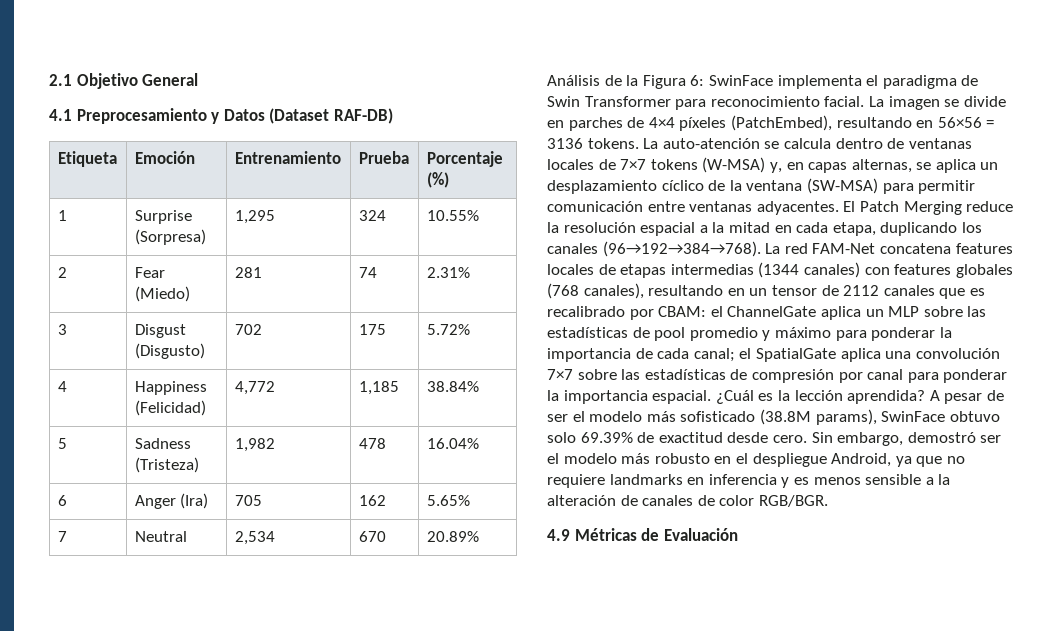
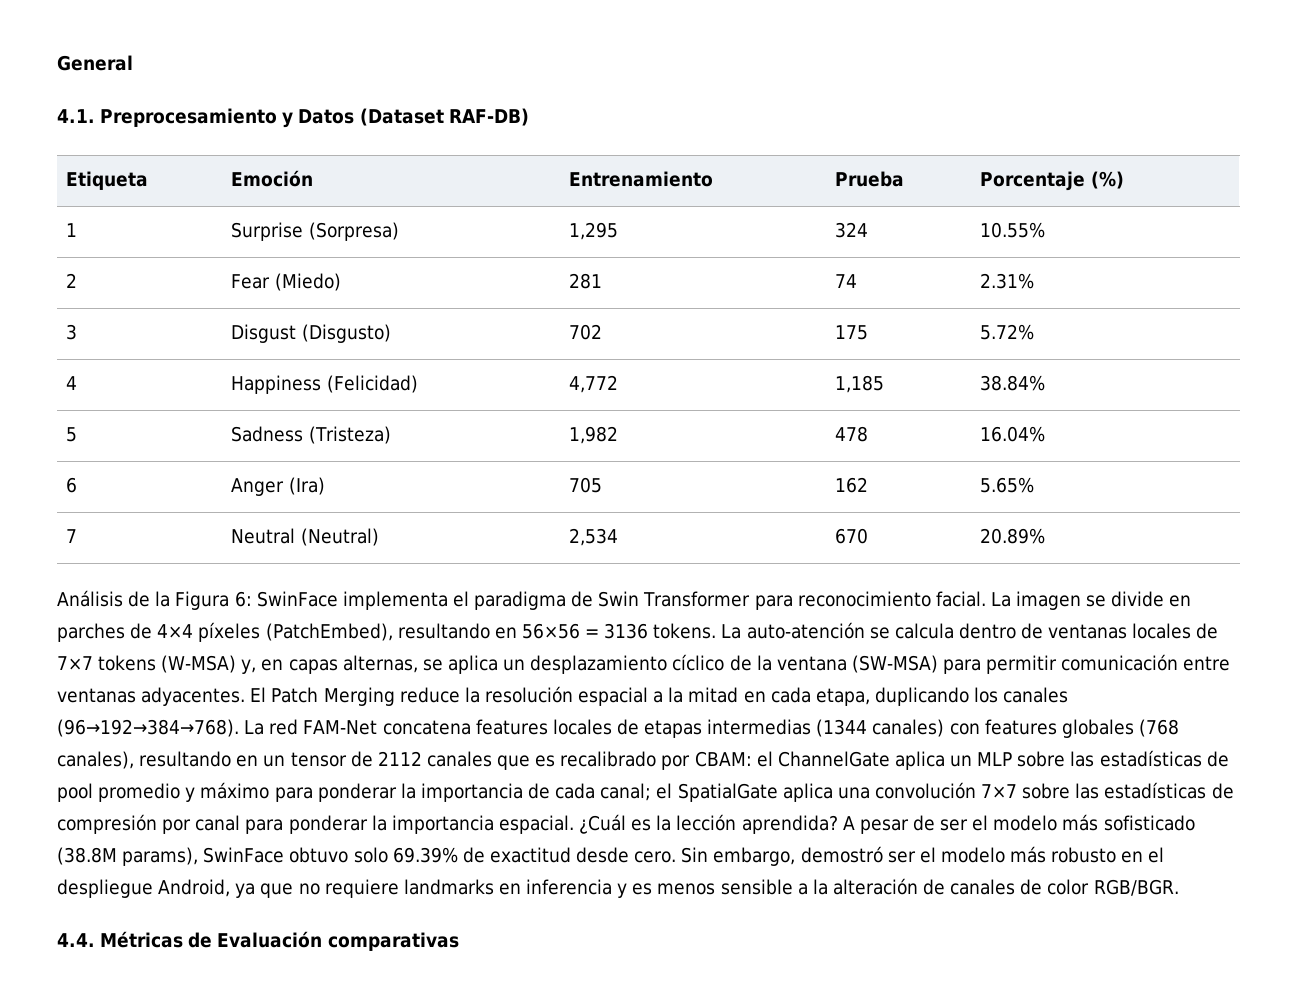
[49,73,138,89] 2.1 Objetivo -> (57, 63) none
[49,109,72,121] 4.1 -> [57,109,95,123] 4.1.
(187, 536) none -> [300,528,379,546] (Neutral)
[547,529,570,541] 4.9 -> [57,933,95,947] 4.4.
(738, 534) none -> [327,932,459,951] comparativas

